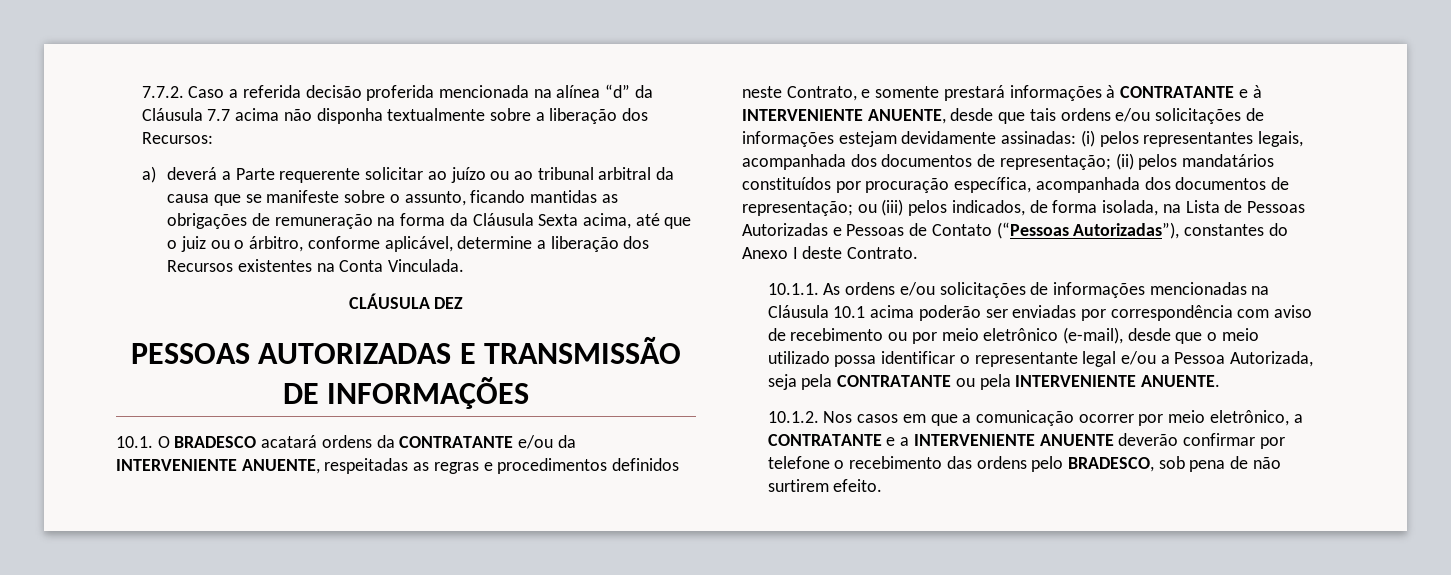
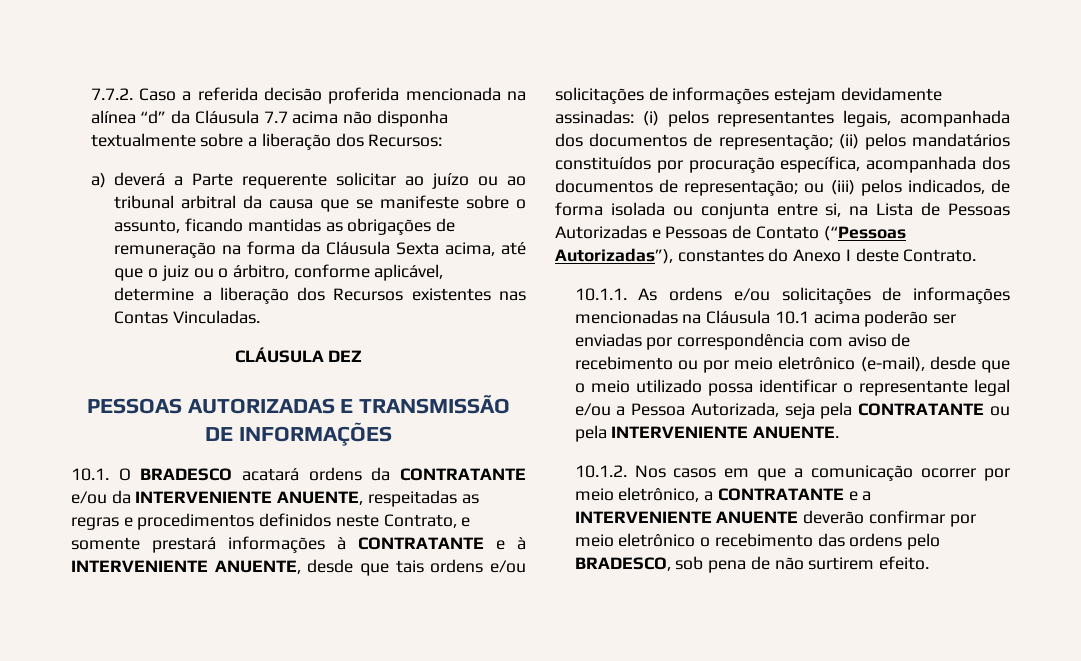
[316,259,465,272] na Conta Vinculada. -> [499,291,526,301] [114,310,261,324] nas Contas Vinculadas.
[1102,200,1159,216] isolada, -> [610,202,842,219] isolada ou conjunta entre si,
[767,456,830,469] telefone -> [574,533,696,547] meio eletrônico

